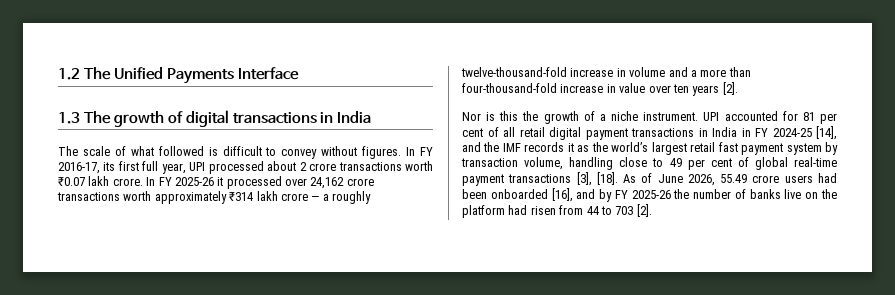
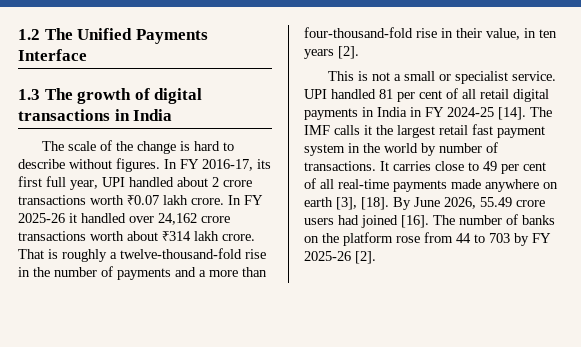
[130,146,318,159] what followed is difficult to convey -> [115,141,234,154] [18,159,65,169] the change is hard to describe
[208,161,264,174] processed -> [129,177,174,187] handled
[226,176,282,189] processed -> [81,213,126,223] handled
[154,191,227,204] approximately -> [127,231,158,241] about
[280,191,371,204] [461,67,666,77] crore — a roughly twelve-thousand-fold increase in volume -> [222,234,255,241] [18,248,266,262] [18,266,171,280] crore. That is roughly a twelve-thousand-fold rise in the number of payments
[560,82,738,96] [462,111,798,124] increase in value over ten years [2]. // Nor is this the growth of a niche instrument. UPI accounted for -> [416,28,557,40] [304,46,359,59] [327,71,556,84] [304,89,376,99] rise in their value, in ten years [2]. // This is not a small or specialist service. UPI handled
[585,128,694,140] payment transactions -> [304,108,358,120] payments
[816,126,837,140] [462,142,649,152] [14], and the IMF records it as the world’s -> [498,107,552,120] [304,125,393,135] [14]. The IMF calls it the
[825,142,838,155] [461,157,614,170] by transaction volume, handling -> [348,142,498,156] [304,161,431,171] in the world by number of transactions. It carries
[754,157,837,170] [462,172,653,186] global real-time payment transactions [3], [18]. As of -> [320,179,558,192] [304,197,411,210] all real-time payments made anywhere on earth [3], [18]. By
[462,188,690,202] been onboarded [16], and by FY 2025-26 the -> [361,215,455,228] joined [16]. The
[784,189,802,199] live -> (555, 220) none
[508,205,556,215] had risen -> [396,236,420,243] rose
(634, 210) none -> [514,233,551,246] [304,251,351,261] by FY 2025-26

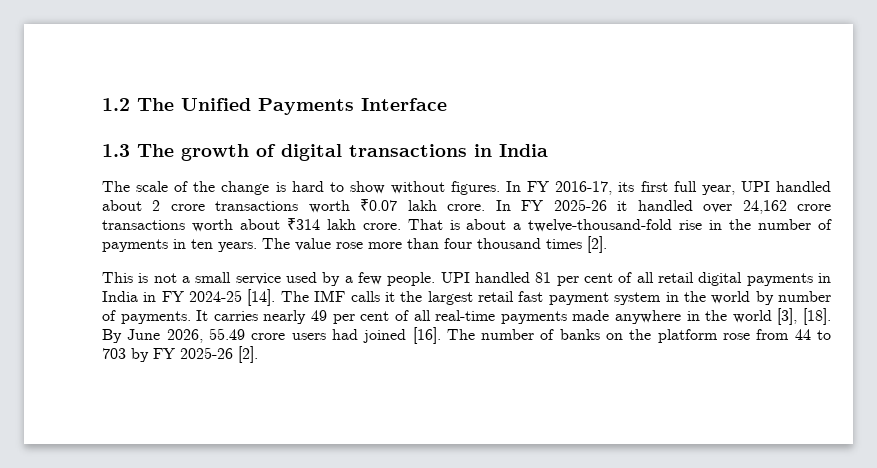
[18,159,65,169] describe -> [349,181,385,194] show
[62,249,107,262] roughly -> [466,219,507,230] about
[175,267,267,277] [304,27,557,40] [304,49,334,59] and a more than four-thousand-fold rise in their value, in ten years -> [173,238,582,252] in ten years. The value rose more than four thousand times
[438,71,556,84] or specialist service. -> [235,272,436,286] service used by a few people.
[304,161,376,171] transactions. -> [120,311,191,324] payments.
[435,161,479,171] close to -> [263,310,307,324] nearly
[543,182,558,189] [304,197,333,207] on earth -> [686,310,772,323] in the world

